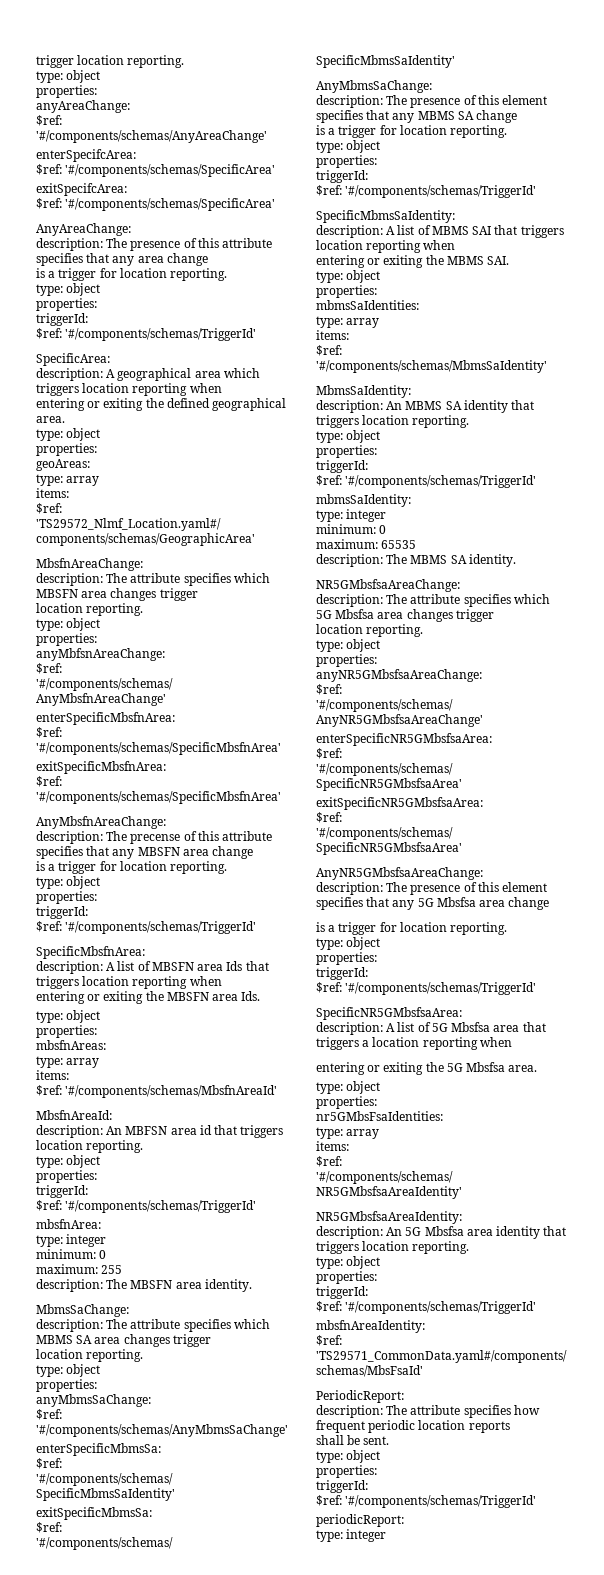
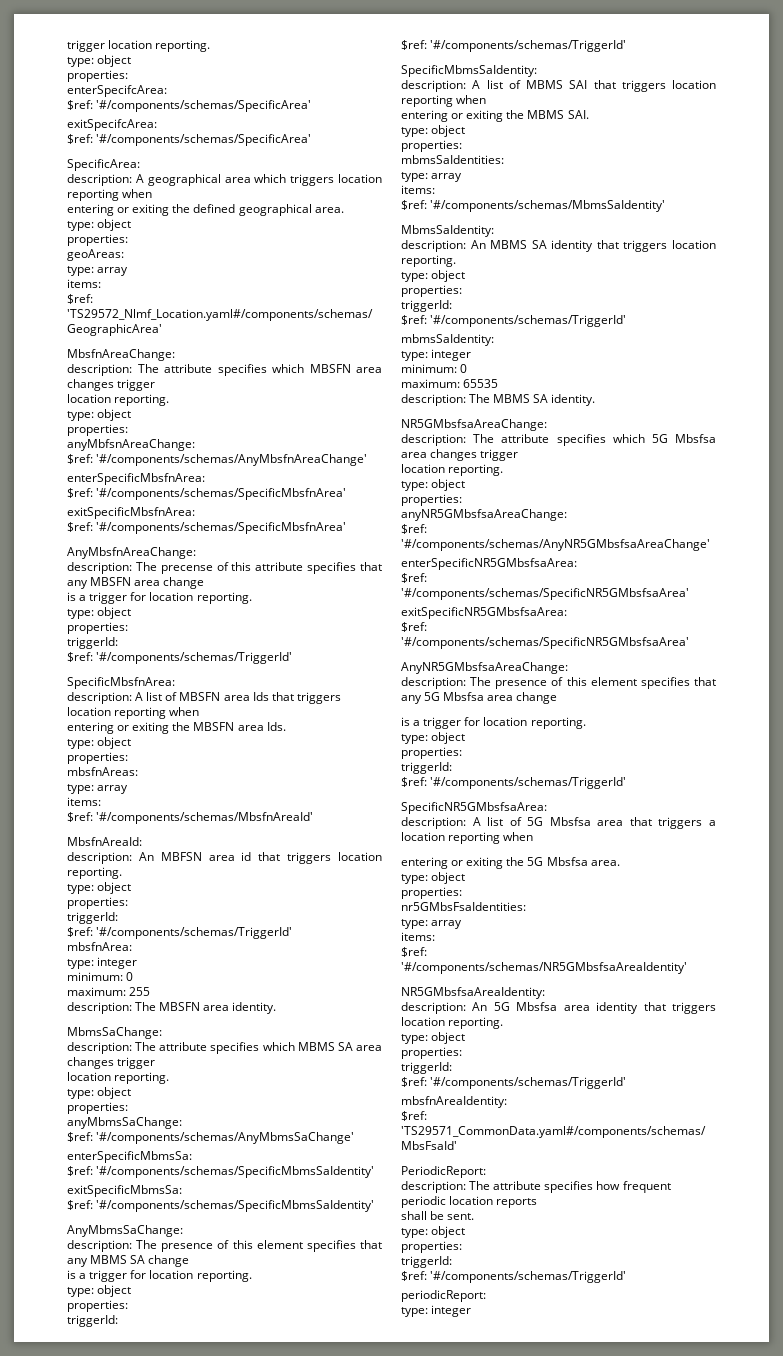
[36,100,130,113] [36,115,62,126] [36,130,267,143] // anyAreaChange: // $ref: '#/components/schemas/AnyAreaChange' -> (128, 76) none
[36,223,131,236] [36,238,273,251] [36,253,208,266] [36,268,228,281] [36,283,101,296] [36,298,97,311] [36,313,88,326] [36,328,257,341] // AnyAreaChange: // description: The presence of this attribute specifies that any area change // is a trigger for location reporting. // type: object // properties: // triggerId: // $ref: '#/components/schemas/TriggerId' -> (312, 140) none

